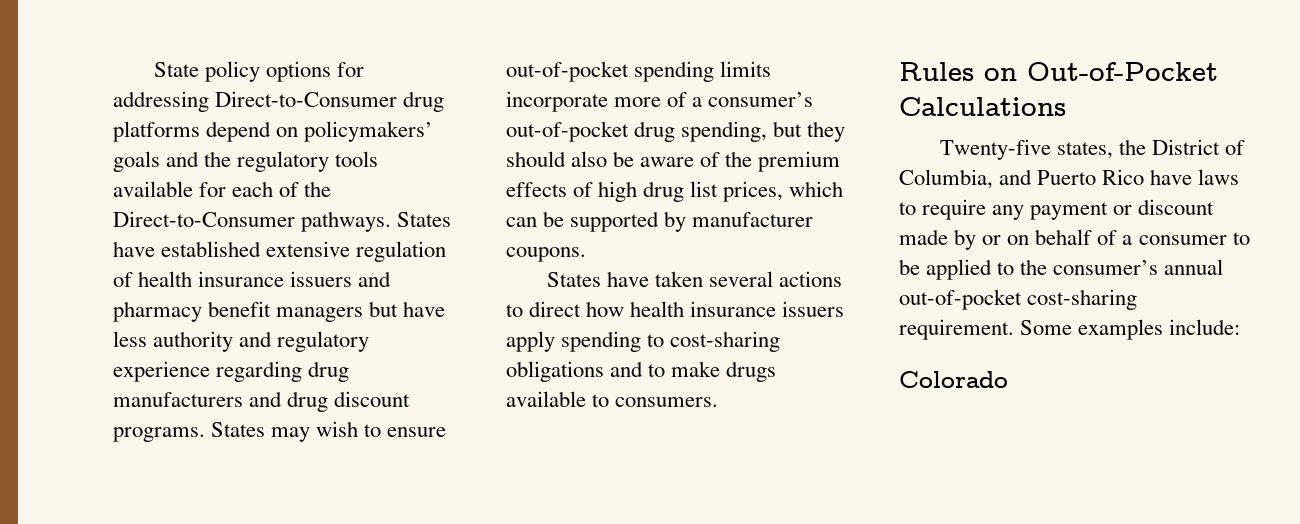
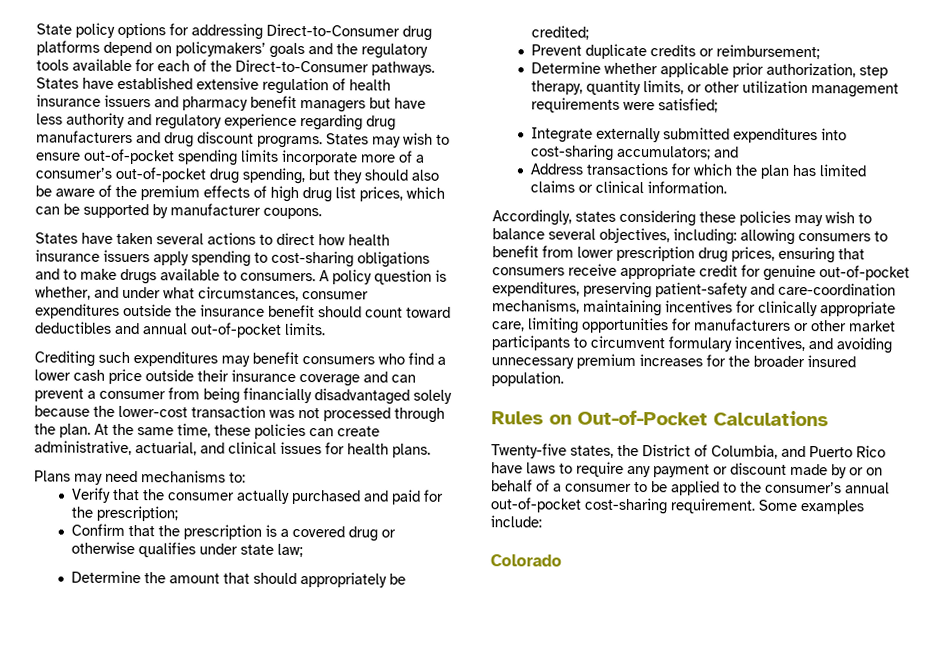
(719, 402) none -> [319,269,447,285] [35,286,369,302] [35,303,451,319] [34,321,326,338] [34,350,446,367] [34,368,416,387] [34,387,452,405] [34,405,445,423] [34,423,380,440] [34,440,431,458] [34,470,246,485] [71,487,445,505] [71,505,179,522] [71,523,397,542] [71,541,304,558] [71,570,407,588] [531,25,590,40] [531,43,821,60] [531,61,889,79] [531,79,900,98] [531,97,719,113] [531,127,848,144] [531,144,740,161] [530,162,867,179] [530,180,728,194] [492,209,872,227] [492,227,888,245] [492,245,865,264] [492,263,910,282] [492,281,896,299] [492,299,896,317] [491,317,896,334] [491,335,892,354] [491,353,856,370] [491,371,564,387] A policy question is whether, and under what circumstances, consumer expenditures outside the insurance benefit should count toward deductibles and annual out-of-pocket limits. // Crediting such expenditures may benefit consumers who find a lower cash price outside their insurance coverage and can prevent a consumer from being financially disadvantaged solely because the lower-cost transaction was not processed through the plan. At the same time, these policies can create administrative, actuarial, and clinical issues for health plans. // Plans may need mechanisms to: // Verify that the consumer actually purchased and paid for the prescription; // Confirm that the prescription is a covered drug or otherwise qualifies under state law; // Determine the amount that should appropriately be credited; // Prevent duplicate credits or reimbursement; // Determine whether applicable prior authorization, step therapy, quantity limits, or other utilization management requirements were satisfied; // Integrate externally submitted expenditures into cost-sharing accumulators; and // Address transactions for which the plan has limited claims or clinical information. // Accordingly, states considering these policies may wish to balance several objectives, including: allowing consumers to benefit from lower prescription drug prices, ensuring that consumers receive appropriate credit for genuine out-of-pocket expenditures, preserving patient-safety and care-coordination mechanisms, maintaining incentives for clinically appropriate care, limiting opportunities for manufacturers or other market participants to circumvent formulary incentives, and avoiding unnecessary premium increases for the broader insured population.

